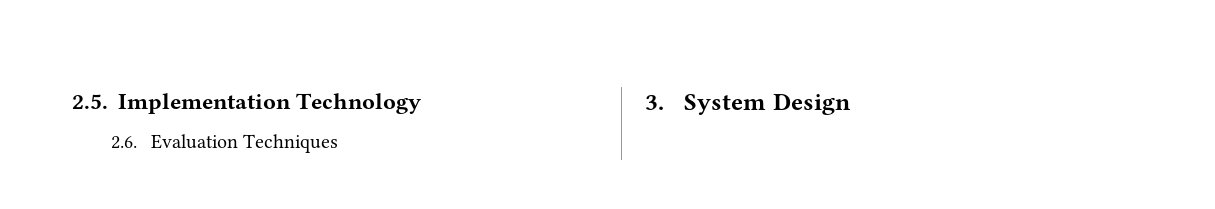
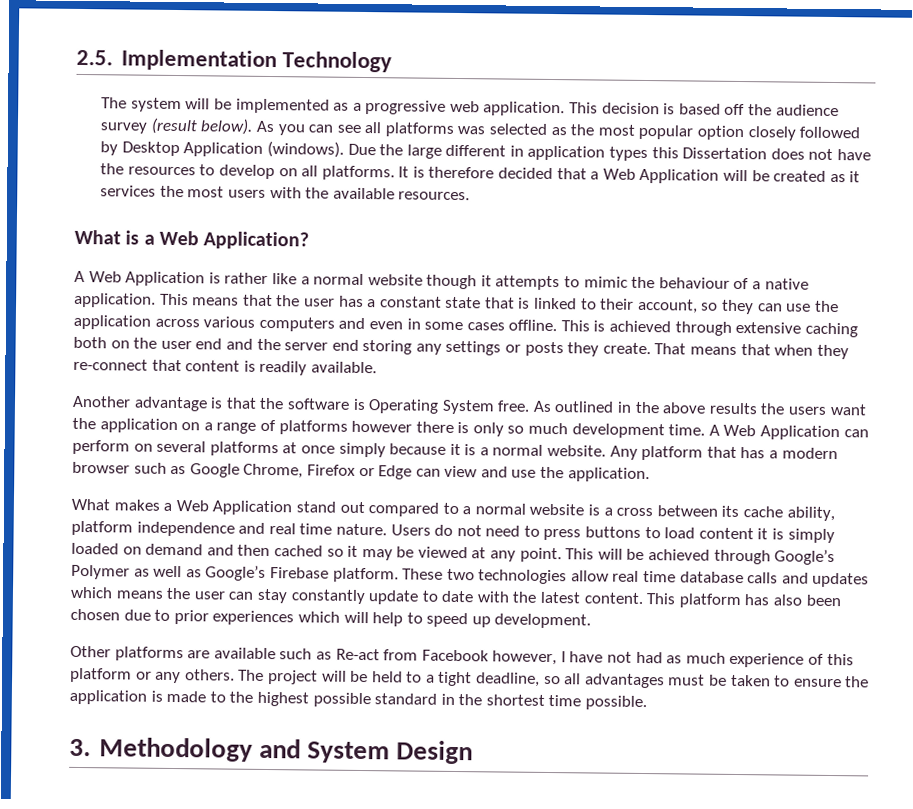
[111,134,339,153] 2.6. Evaluation Techniques -> [101,97,839,117] [100,117,861,141] [100,140,872,162] [100,163,861,184] [100,185,471,201] [74,229,310,250] [74,270,809,291] [74,292,839,315] [73,314,858,338] [73,336,849,360] [73,358,377,376] [72,395,867,416] [72,417,869,441] [72,439,838,461] [72,461,650,483] [71,498,835,522] [71,520,835,544] [71,542,836,566] [71,564,870,588] [70,586,841,609] [70,608,592,629] [70,645,854,668] [70,667,870,689] [69,689,648,711] The system will be implemented as a progressive web application. This decision is based off the audience survey (result below). As you can see all platforms was selected as the most popular option closely followed by Desktop Application (windows). Due the large different in application types this Dissertation does not have the resources to develop on all platforms. It is therefore decided that a Web Application will be created as it services the most users with the available resources. // What is a Web Application? // A Web Application is rather like a normal website though it attempts to mimic the behaviour of a native application. This means that the user has a constant state that is linked to their account, so they can use the application across various computers and even in some cases offline. This is achieved through extensive caching both on the user end and the server end storing any settings or posts they create. That means that when they re-connect that content is readily available. // Another advantage is that the software is Operating System free. As outlined in the above results the users want the application on a range of platforms however there is only so much development time. A Web Application can perform on several platforms at once simply because it is a normal website. Any platform that has a modern browser such as Google Chrome, Firefox or Edge can view and use the application. // What makes a Web Application stand out compared to a normal website is a cross between its cache ability, platform independence and real time nature. Users do not need to press buttons to load content it is simply loaded on demand and then cached so it may be viewed at any point. This will be achieved through Google’s Polymer as well as Google’s Firebase platform. These two technologies allow real time database calls and updates which means the user can stay constantly update to date with the latest content. This platform has also been chosen due to prior experiences which will help to speed up development. // Other platforms are available such as Re-act from Facebook however, I have not had as much experience of this platform or any others. The project will be held to a tight deadline, so all advantages must be taken to ensure the application is made to the highest possible standard in the shortest time possible.
(664, 102) none -> [98,737,301,762] Methodology and

